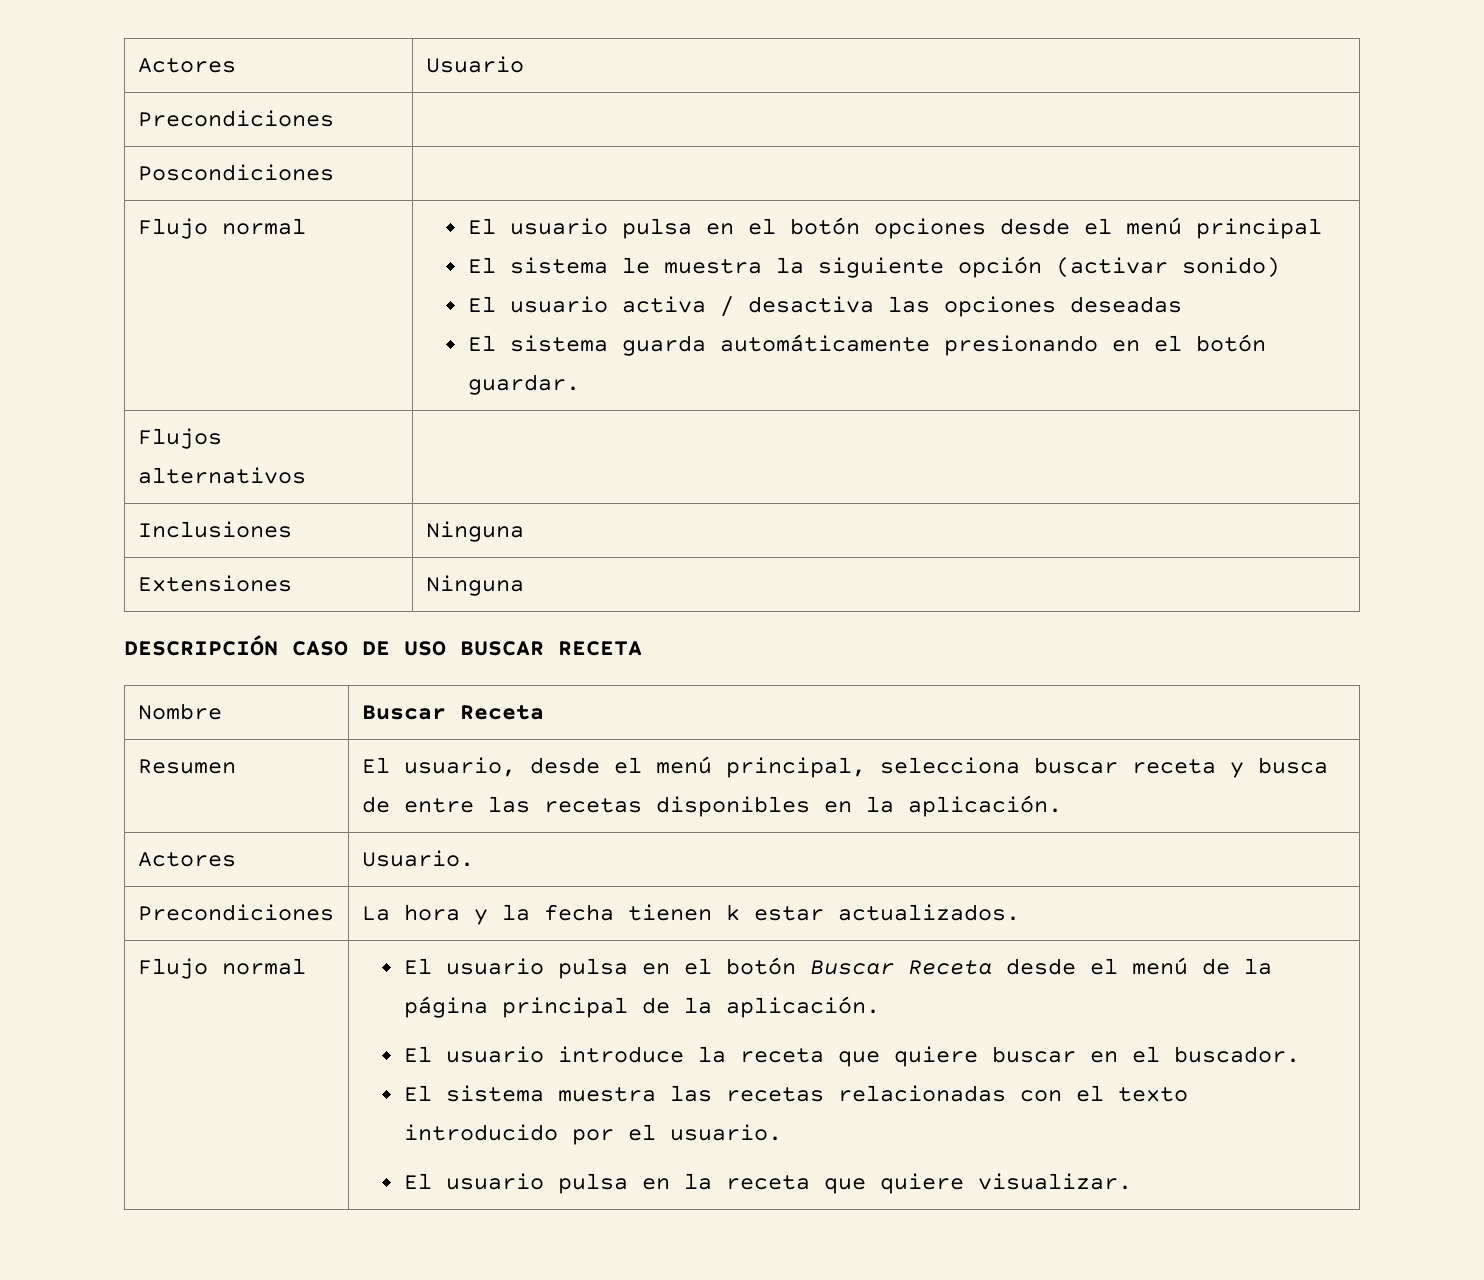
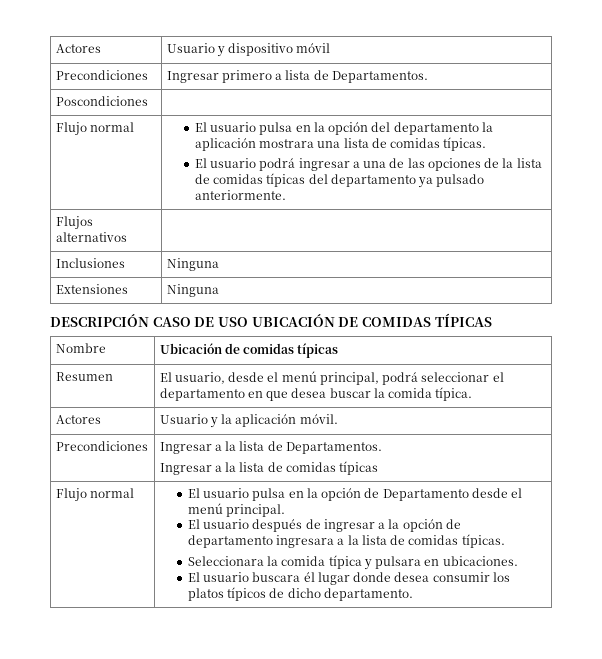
[137,58,236,73] [425,56,524,73] [137,110,334,127] Actores | Usuario // Precondiciones | -> [55,44,101,53] [166,43,331,57] [55,70,148,80] [166,70,428,83] Actores | Usuario y dispositivo móvil // Precondiciones | Ingresar primero a lista de Departamentos.
[747,217,1322,239] [467,256,1280,278] [467,296,1182,317] [467,334,1266,356] [467,374,580,395] el botón opciones desde el menú principal // El sistema le muestra la siguiente opción (activar sonido) // El usuario activa / desactiva las opciones deseadas // El sistema guarda automáticamente presionando en el botón guardar. -> [313,122,493,135] [194,137,487,151] [194,158,542,171] [194,173,485,188] [194,190,286,200] la opción del departamento la aplicación mostrara una lista de comidas típicas. // El usuario podrá ingresar a una de las opciones de la lista de comidas típicas del departamento ya pulsado anteriormente.
[460,641,642,656] [137,703,222,720] [361,705,544,720] BUSCAR RECETA // Nombre | Buscar Receta -> [251,313,492,327] [55,343,106,353] [159,343,339,358] UBICACIÓN DE COMIDAS TÍPICAS // Nombre | Ubicación de comidas típicas
[879,757,1328,778] [361,795,1062,817] [137,852,236,867] [361,850,474,867] [137,904,334,921] [361,904,1020,925] [137,958,306,979] [403,957,1272,979] [403,996,880,1018] [403,1046,1300,1067] [403,1085,1188,1102] [403,1124,782,1145] [403,1173,1132,1194] selecciona buscar receta y busca de entre las recetas disponibles en la aplicación. // Actores | Usuario. // Precondiciones | La hora y la fecha tienen k estar actualizados. // Flujo normal | El usuario pulsa en el botón Buscar Receta desde el menú de la página principal de la aplicación. // El usuario introduce la receta que quiere buscar en el buscador. // El sistema muestra las recetas relacionadas con el texto introducido por el usuario. // El usuario pulsa en la receta que quiere visualizar. -> [382,372,504,385] [159,387,473,401] [55,415,101,424] [159,414,338,428] [55,441,148,451] [159,441,382,454] [159,461,379,475] [55,488,134,502] [187,488,523,501] [187,503,286,517] [187,519,461,532] [187,534,505,548] [187,555,518,570] [187,572,510,585] [187,587,413,601] podrá seleccionar el departamento en que desea buscar la comida típica. // Actores | Usuario y la aplicación móvil. // Precondiciones | Ingresar a la lista de Departamentos. // Ingresar a la lista de comidas típicas // Flujo normal | El usuario pulsa en la opción de Departamento desde el menú principal. // El usuario después de ingresar a la opción de departamento ingresara a la lista de comidas típicas. // Seleccionara la comida típica y pulsara en ubicaciones. // El usuario buscara él lugar donde desea consumir los platos típicos de dicho departamento.

